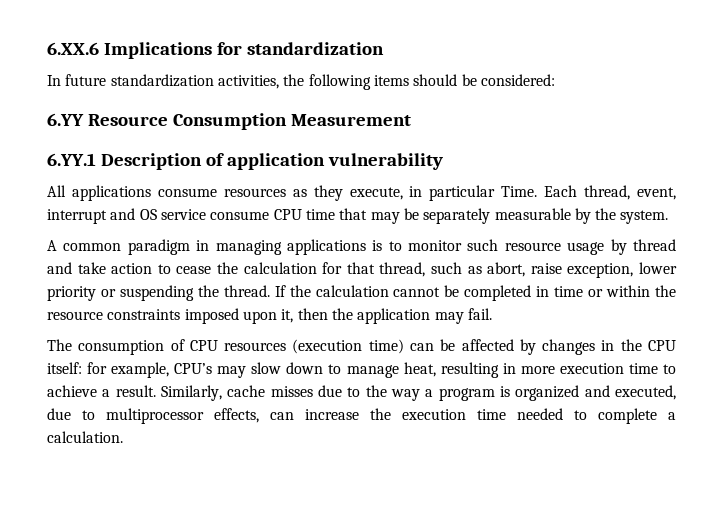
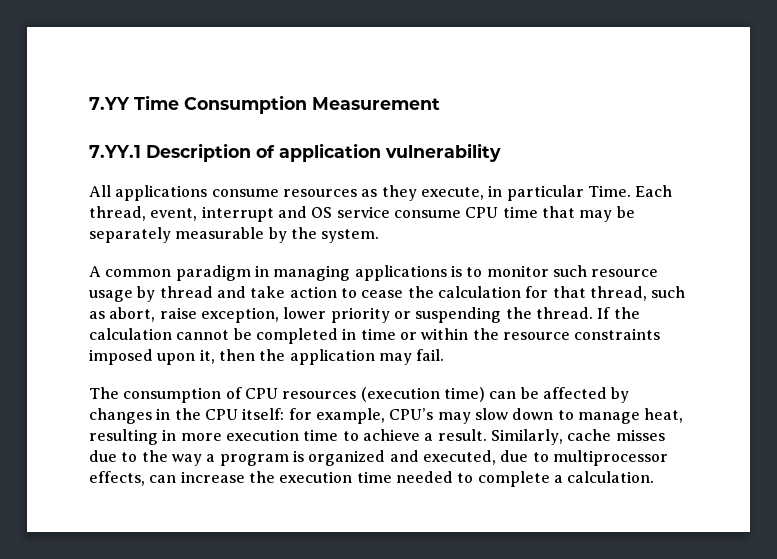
[47,42,384,59] [47,74,555,90] [47,113,168,126] 6.XX.6 Implications for standardization // In future standardization activities, the following items should be considered: // 6.YY Resource -> [89,95,179,110] 7.YY Time
[47,153,96,166] 6.YY.1 -> [89,145,141,158] 7.YY.1

